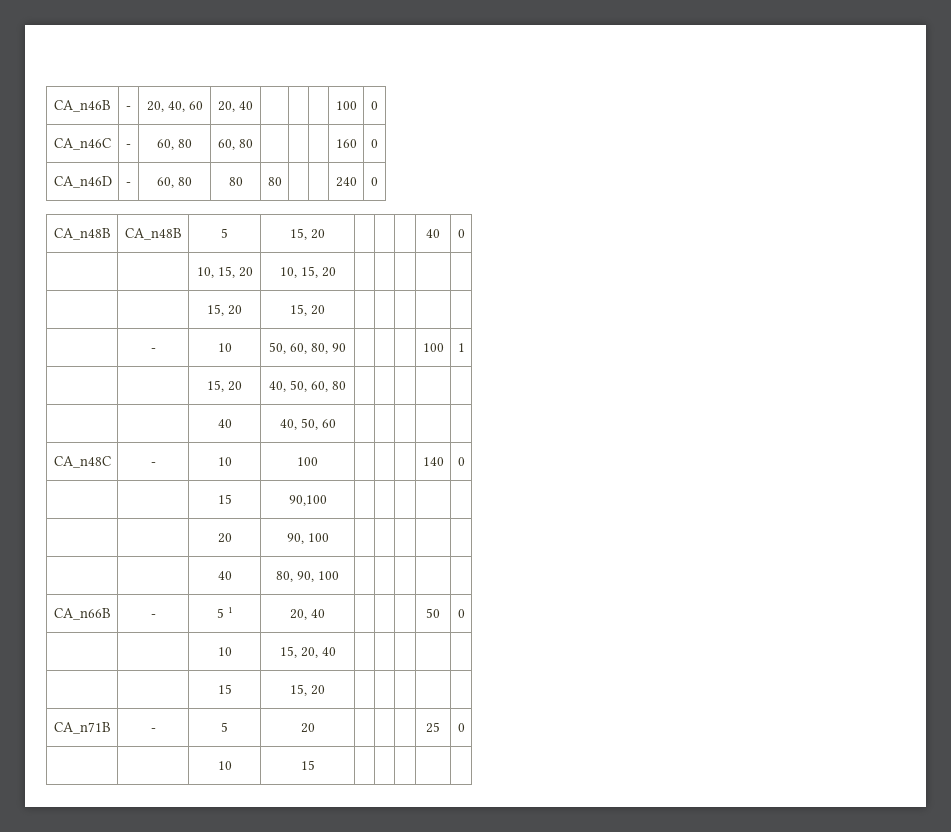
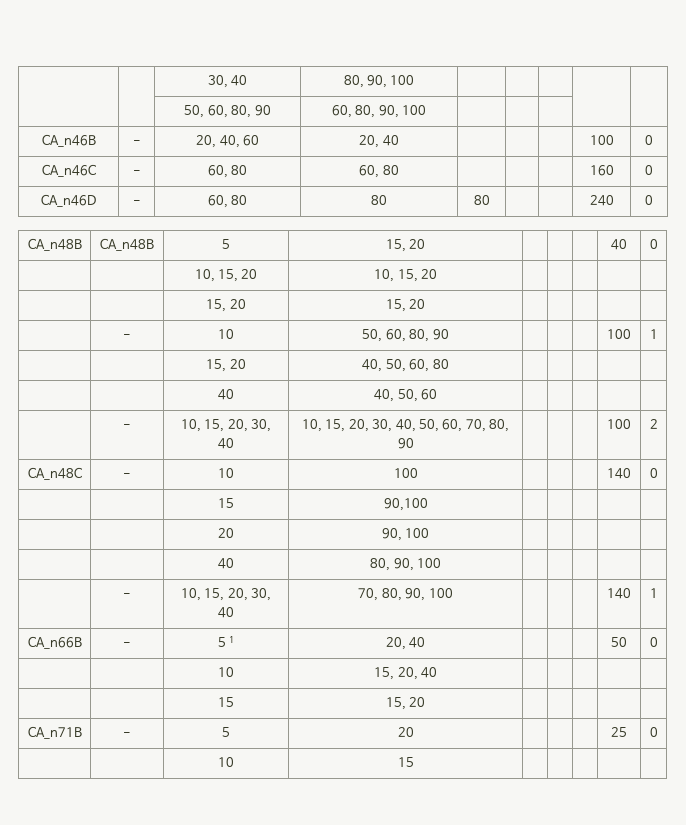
(54, 106) none -> [207,75,248,88] [343,75,415,88] [184,105,271,118] [331,105,427,118] | | 30, 40 | 80, 90, 100 | | | | | // | | 50, 60, 80, 90 | 60, 80, 90, 100 | | | | | //
(336, 423) none -> [123,424,131,429] [180,419,272,432] [218,438,234,449] [302,419,509,432] [397,438,414,449] [607,419,631,429] [649,419,658,429] // | - | 10, 15, 20, 30, 40 | 10, 15, 20, 30, 40, 50, 60, 70, 80, 90 | | | | 100 | 2
(339, 575) none -> [123,593,131,598] [180,588,272,601] [218,607,234,618] [358,588,453,601] [607,588,631,599] [649,588,658,598] // | - | 10, 15, 20, 30, 40 | 70, 80, 90, 100 | | | | 140 | 1

